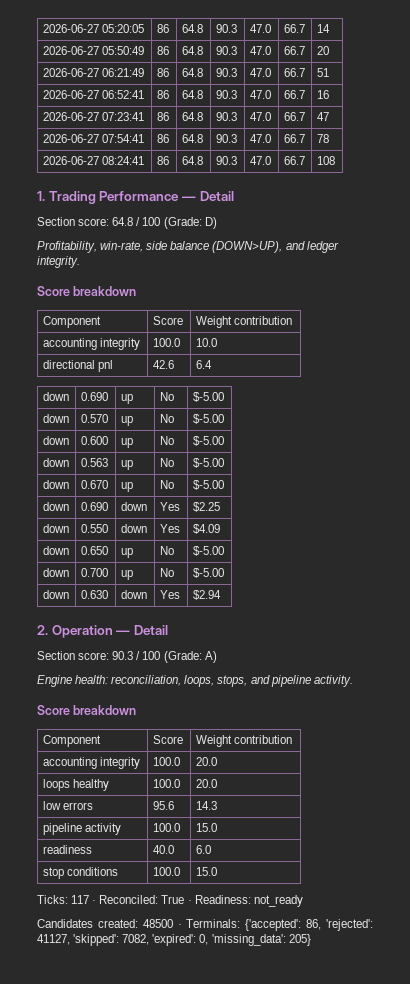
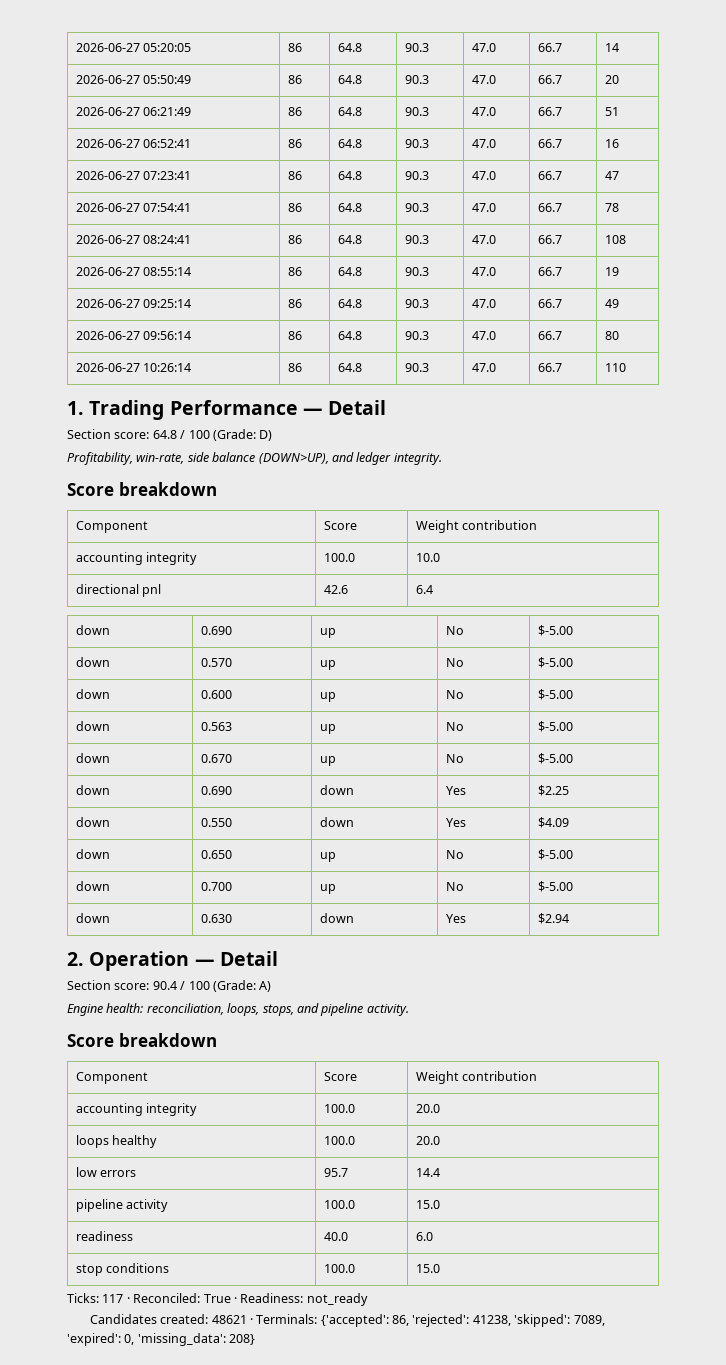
(335, 160) none -> [75,267,192,276] [287,267,302,276] [337,267,362,276] [404,267,429,276] [471,267,496,276] [537,267,562,276] [604,267,619,276] [75,299,192,308] [287,299,302,308] [337,299,362,308] [404,299,429,308] [471,299,496,308] [537,299,562,308] [604,299,619,308] [75,331,192,340] [287,331,302,340] [337,331,362,340] [404,331,429,340] [471,331,496,340] [537,331,562,340] [604,331,619,340] [75,363,192,372] [287,363,302,372] [337,363,362,372] [404,363,429,372] [471,363,496,372] [537,363,562,372] [604,363,626,372] // 2026-06-27 08:55:14 | 86 | 64.8 | 90.3 | 47.0 | 66.7 | 19 // 2026-06-27 09:25:14 | 86 | 64.8 | 90.3 | 47.0 | 66.7 | 49 // 2026-06-27 09:56:14 | 86 | 64.8 | 90.3 | 47.0 | 66.7 | 80 // 2026-06-27 10:26:14 | 86 | 64.8 | 90.3 | 47.0 | 66.7 | 110
[112,651,134,660] 90.3 -> [152,981,177,990] 90.4
[152,801,174,810] [195,801,217,810] 95.6 | 14.3 -> [323,1168,348,1177] [415,1168,440,1177] 95.7 | 14.4
[142,919,173,928] 48500 -> [211,1315,247,1324] 48621
[37,934,150,946] 41127, 'skipped': 7082, -> [472,1314,605,1327] 41238, 'skipped': 7089,
[288,934,311,946] 205} -> [229,1334,256,1345] 208}

